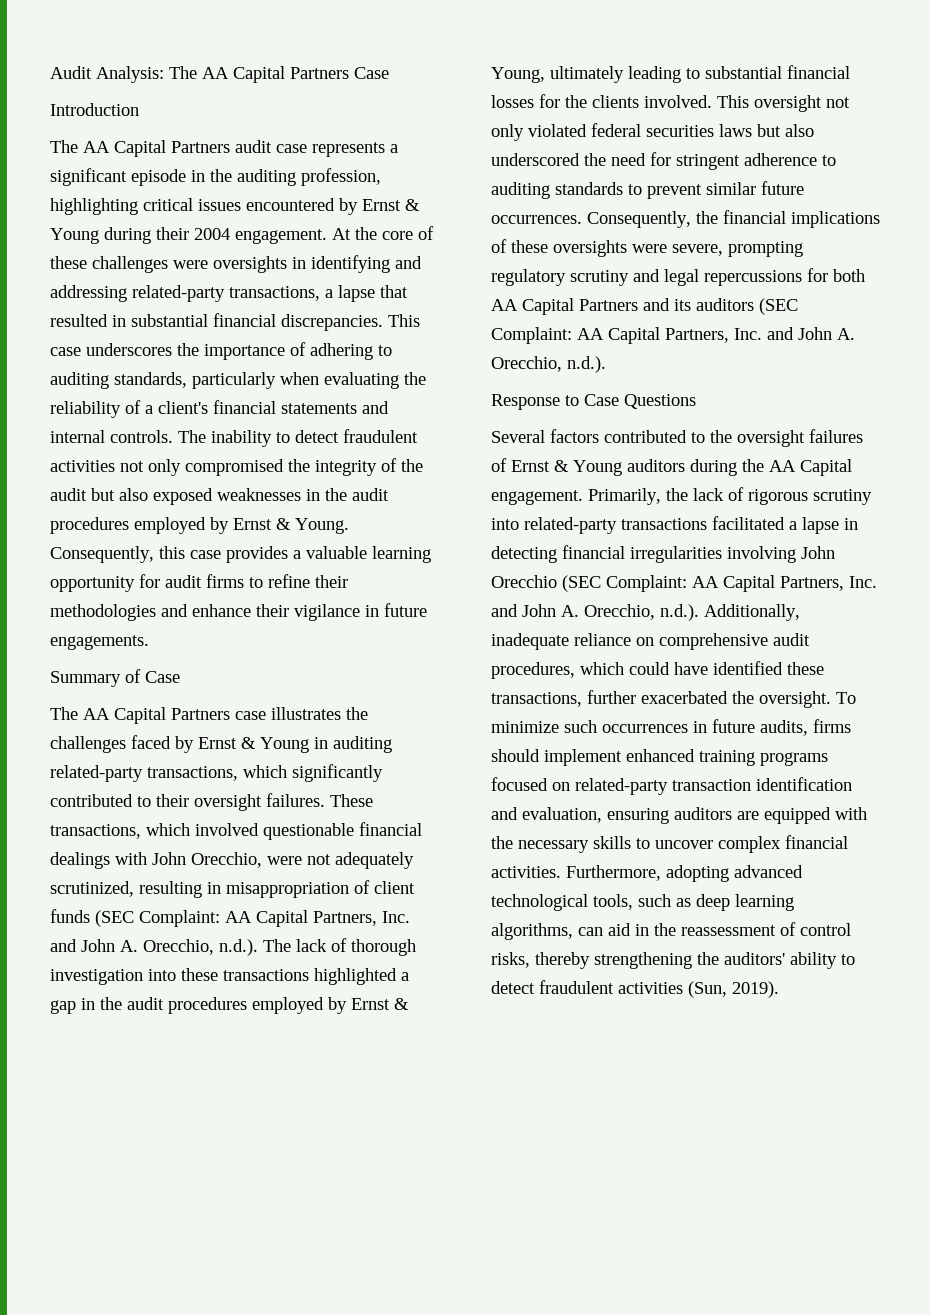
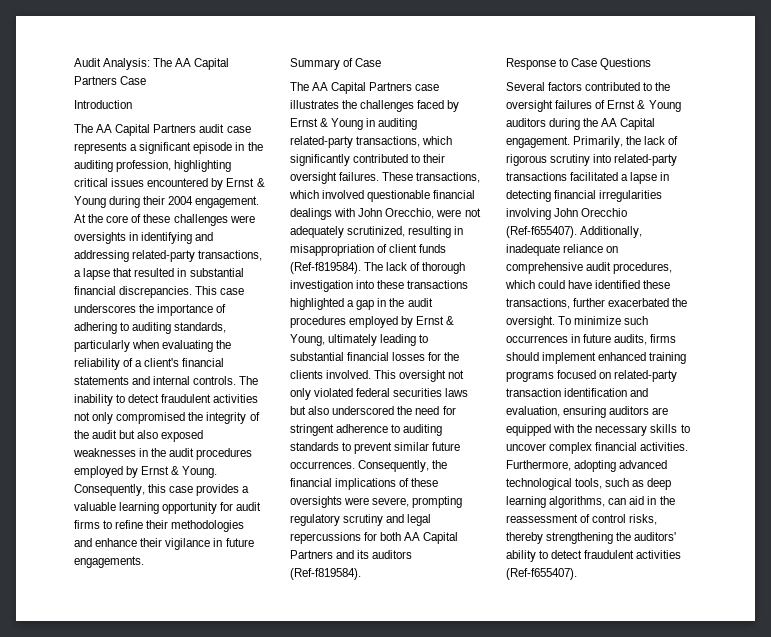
[95,910,410,927] [50,939,258,956] (SEC Complaint: AA Capital Partners, Inc. and John A. Orecchio, n.d.). -> [290,262,361,274] (Ref-f819584).
[759,298,798,315] [491,327,855,344] [491,356,606,373] (SEC Complaint: AA Capital Partners, Inc. and John A. Orecchio, n.d.). -> [290,568,361,580] (Ref-f819584).
[562,575,877,592] [491,604,699,621] (SEC Complaint: AA Capital Partners, Inc. and John A. Orecchio, n.d.). -> [506,226,577,238] (Ref-f655407).
[688,981,779,998] (Sun, 2019). -> [506,568,577,580] (Ref-f655407).

